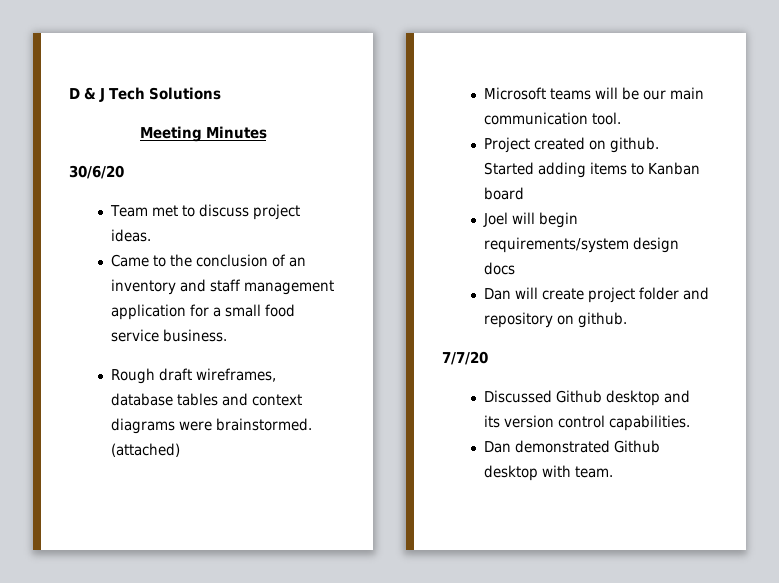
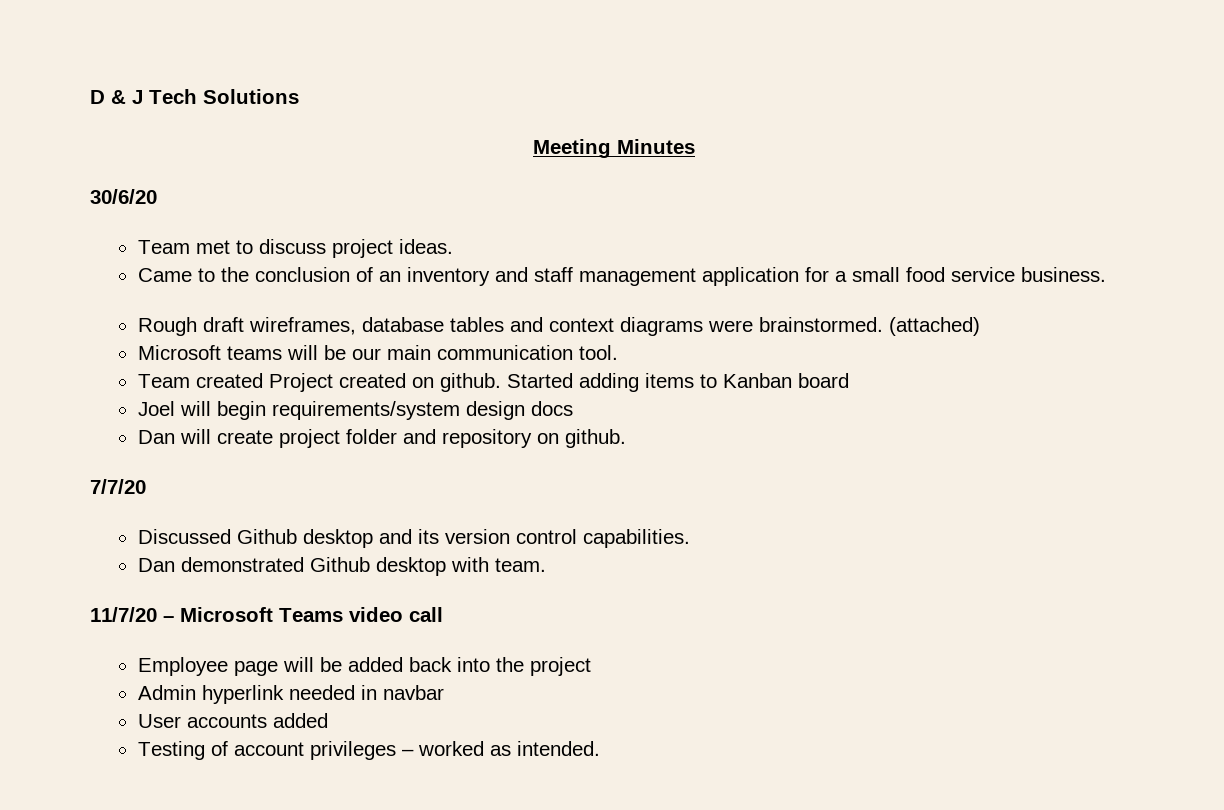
(622, 118) none -> [137,373,263,388] Team created
(614, 472) none -> [90,607,443,622] [137,657,591,676] [137,685,444,704] [137,713,328,728] [137,741,600,760] // 11/7/20 – Microsoft Teams video call // Employee page will be added back into the project // Admin hyperlink needed in navbar // User accounts added // Testing of account privileges – worked as intended.

